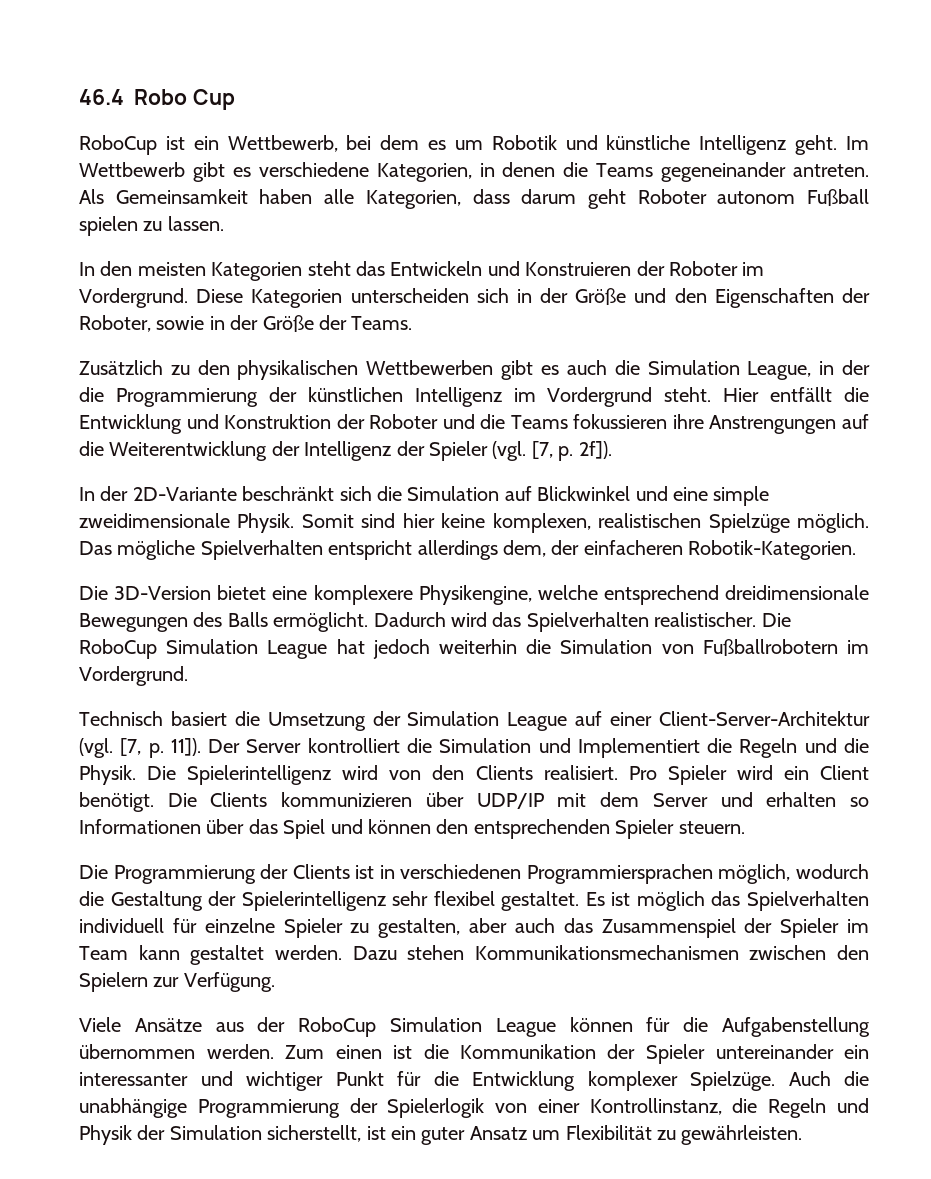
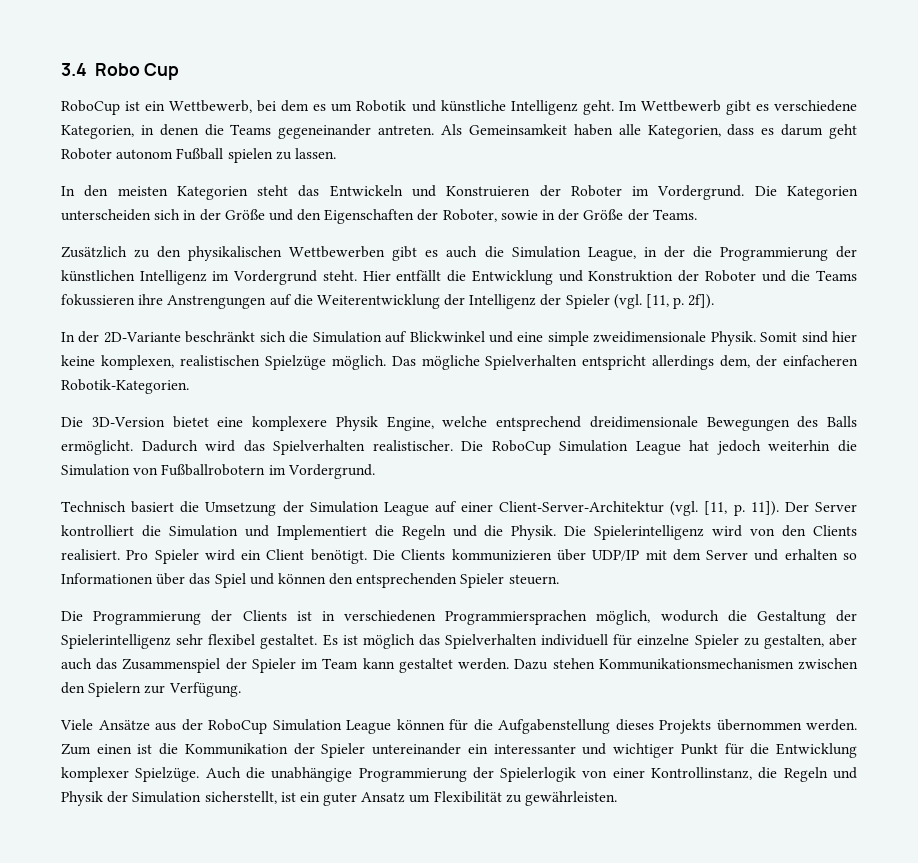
[79,89,124,105] 46.4 -> [61,63,87,76] 3.4
(510, 196) none -> [761,128,775,135] es
[196,289,244,303] Diese -> [754,186,777,196] Die
[531,441,553,459] [7, -> [646,294,670,308] [11,
[418,585,532,605] Physikengine, -> [335,416,434,431] Physik Engine,
[120,738,142,756] [7, -> [704,501,728,515] [11,
(870, 1027) none -> [615,719,711,734] dieses Projekts

